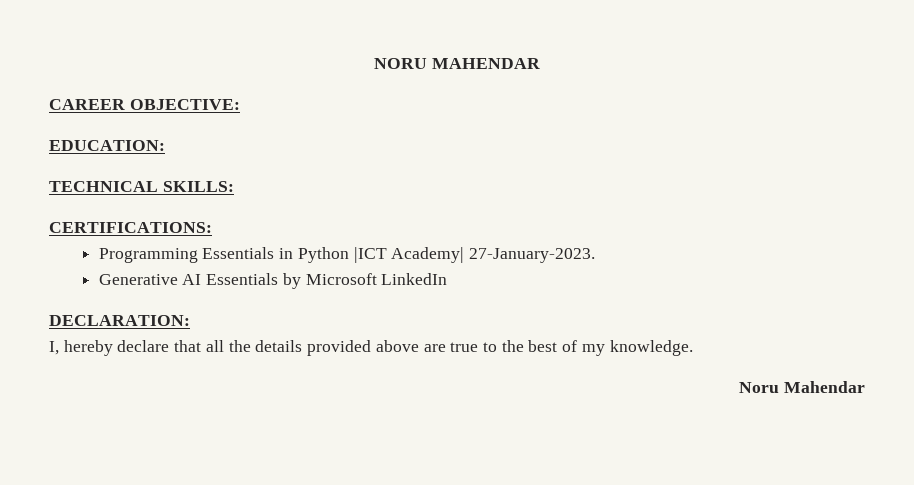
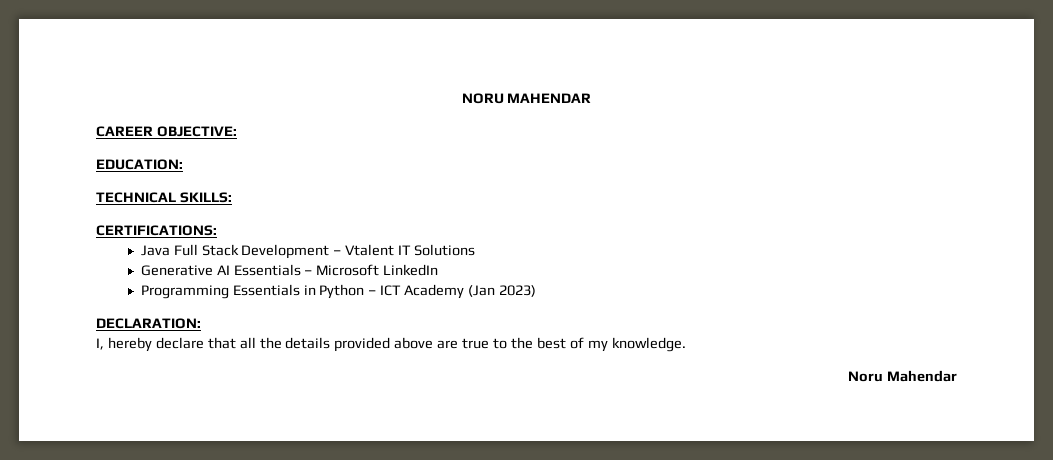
[98,247,596,263] [98,273,448,289] Programming Essentials in Python |ICT Academy| 27-January-2023. // Generative AI Essentials by Microsoft LinkedIn -> [140,244,476,259] [140,264,439,276] [140,284,537,299] Java Full Stack Development – Vtalent IT Solutions // Generative AI Essentials – Microsoft LinkedIn // Programming Essentials in Python – ICT Academy (Jan 2023)

